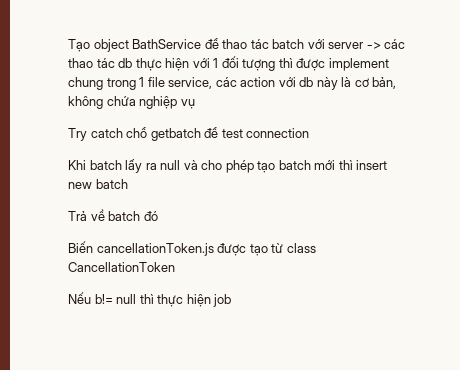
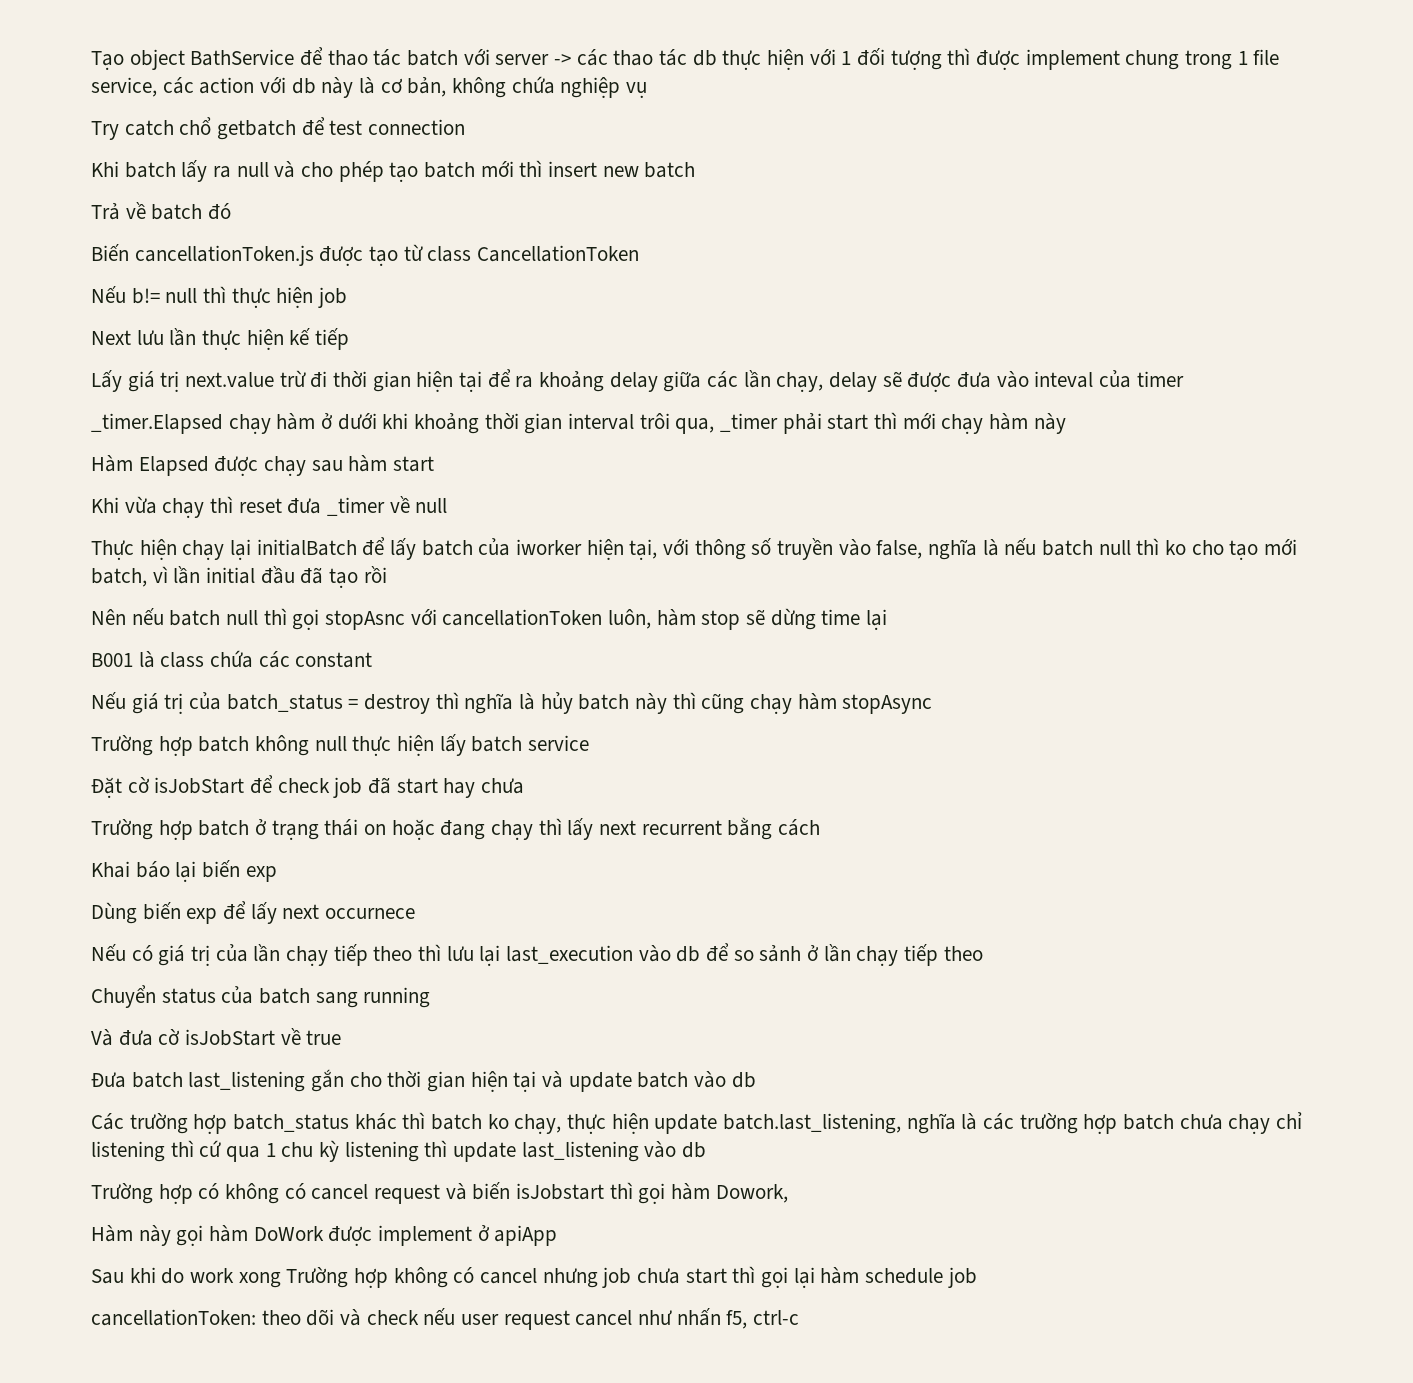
(232, 300) none -> [91,328,350,350] [91,369,1184,392] [91,412,1066,434] [91,455,435,476] [91,496,448,518] [91,537,1298,560] [91,566,387,588] [91,608,888,630] [91,650,373,668] [91,692,933,714] [91,734,590,756] [91,775,525,798] [91,817,821,840] [91,860,277,882] [91,901,416,924] [91,943,983,966] [91,985,431,1008] [91,1028,342,1046] [91,1069,756,1092] [91,1112,1303,1134] [91,1140,707,1162] [91,1182,788,1204] [91,1224,558,1246] [91,1266,977,1288] [91,1308,800,1330] // Next lưu lần thực hiện kế tiếp // Lấy giá trị next.value trừ đi thời gian hiện tại để ra khoảng delay giữa các lần chạy, delay sẽ được đưa vào inteval của timer // _timer.Elapsed chạy hàm ở dưới khi khoảng thời gian interval trôi qua, _timer phải start thì mới chạy hàm này // Hàm Elapsed được chạy sau hàm start // Khi vừa chạy thì reset đưa _timer về null // Thực hiện chạy lại initialBatch để lấy batch của iworker hiện tại, với thông số truyền vào false, nghĩa là nếu batch null thì ko cho tạo mới batch, vì lần initial đầu đã tạo rồi // Nên nếu batch null thì gọi stopAsnc với cancellationToken luôn, hàm stop sẽ dừng time lại // B001 là class chứa các constant // Nếu giá trị của batch_status = destroy thì nghĩa là hủy batch này thì cũng chạy hàm stopAsync // Trường hợp batch không null thực hiện lấy batch service // Đặt cờ isJobStart để check job đã start hay chưa // Trường hợp batch ở trạng thái on hoặc đang chạy thì lấy next recurrent bằng cách // Khai báo lại biến exp // Dùng biến exp để lấy next occurnece // Nếu có giá trị của lần chạy tiếp theo thì lưu lại last_execution vào db để so sảnh ở lần chạy tiếp theo // Chuyển status của batch sang running // Và đưa cờ isJobStart về true // Đưa batch last_listening gắn cho thời gian hiện tại và update batch vào db // Các trường hợp batch_status khác thì batch ko chạy, thực hiện update batch.last_listening, nghĩa là các trường hợp batch chưa chạy chỉ listening thì cứ qua 1 chu kỳ listening thì update last_listening vào db // Trường hợp có không có cancel request và biến isJobstart thì gọi hàm Dowork, // Hàm này gọi hàm DoWork được implement ở apiApp // Sau khi do work xong Trường hợp không có cancel nhưng job chưa start thì gọi lại hàm schedule job // cancellationToken: theo dõi và check nếu user request cancel như nhấn f5, ctrl-c

